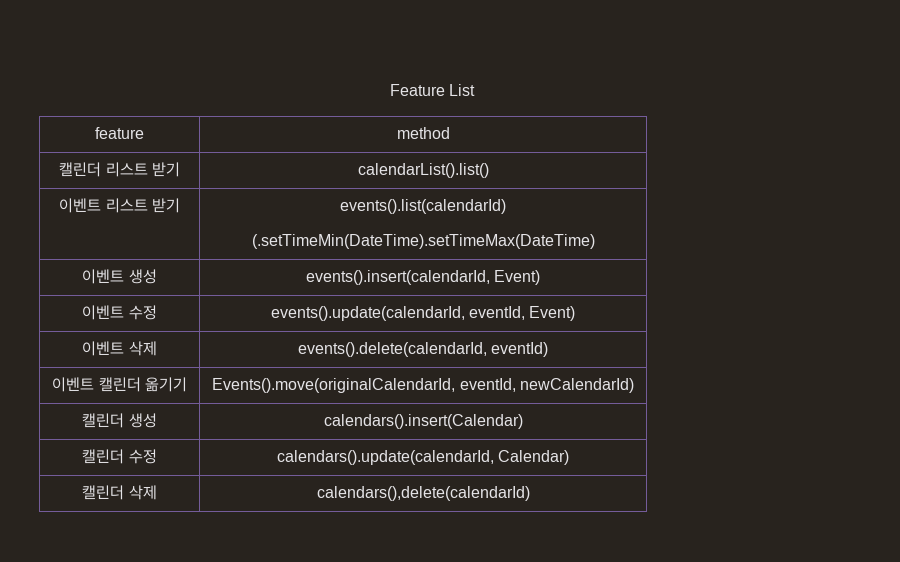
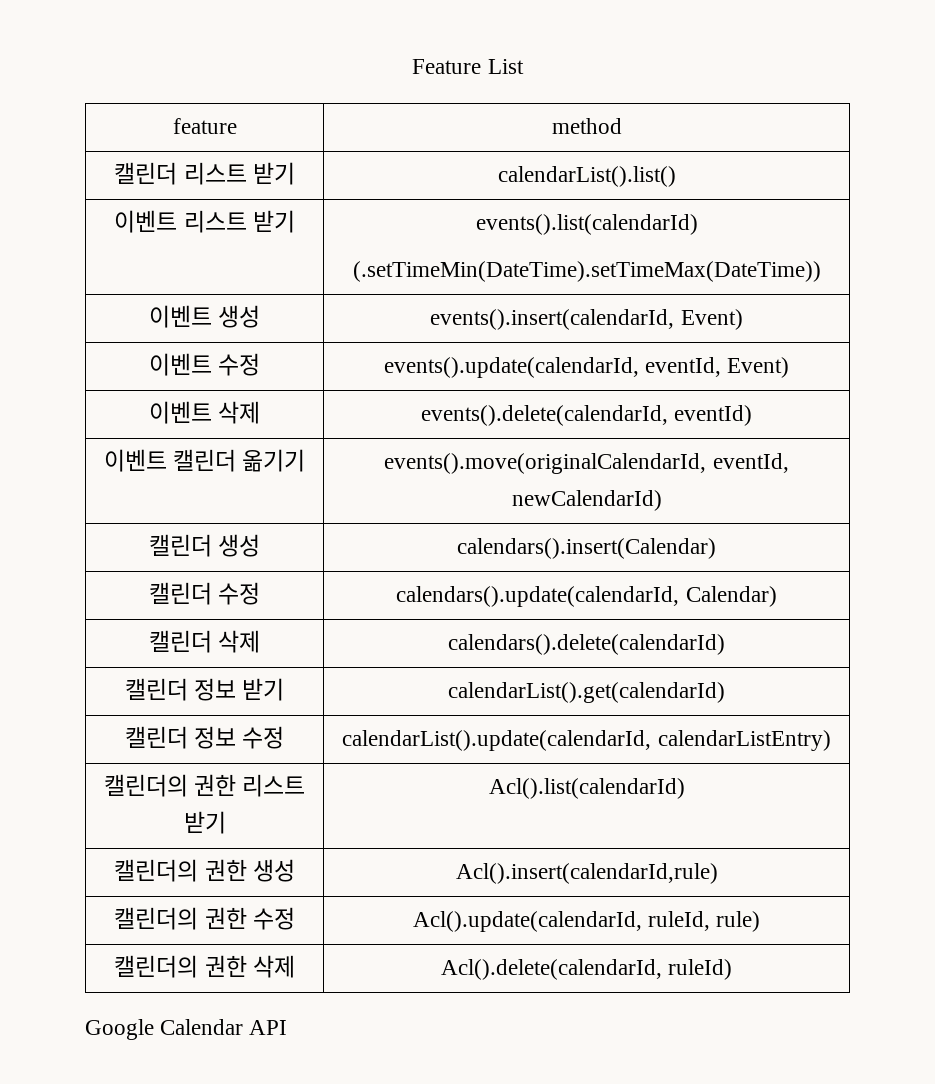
[251,234,595,249] (.setTimeMin(DateTime).setTimeMax(DateTime) -> [352,261,821,282] (.setTimeMin(DateTime).setTimeMax(DateTime))
[212,378,456,393] Events().move(originalCalendarId, -> [384,453,707,474] events().move(originalCalendarId,
[316,486,530,501] calendars(),delete(calendarId) -> [448,634,725,655] [124,678,285,701] [448,682,725,703] [124,726,285,749] [342,730,831,751] [103,774,306,797] [183,811,226,834] [488,778,685,799] [114,859,295,882] [455,863,718,884] [114,907,295,930] [412,911,761,932] [114,955,295,978] [440,959,733,980] [85,1019,288,1040] calendars().delete(calendarId) // 캘린더 정보 받기 | calendarList().get(calendarId) // 캘린더 정보 수정 | calendarList().update(calendarId, calendarListEntry) // 캘린더의 권한 리스트 받기 | Acl().list(calendarId) // 캘린더의 권한 생성 | Acl().insert(calendarId,rule) // 캘린더의 권한 수정 | Acl().update(calendarId, ruleId, rule) // 캘린더의 권한 삭제 | Acl().delete(calendarId, ruleId) // Google Calendar API

